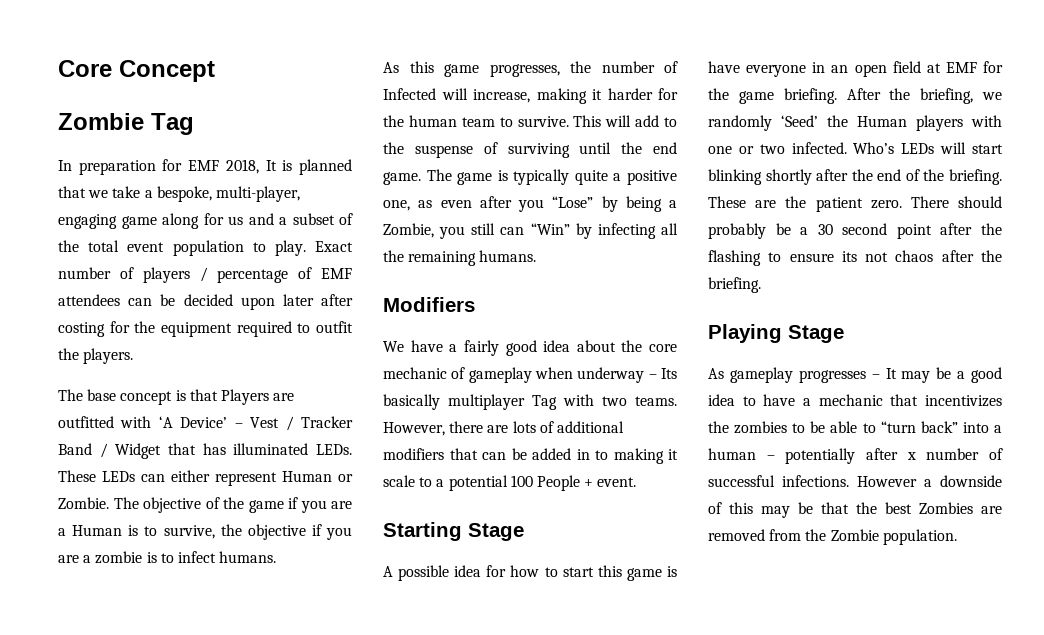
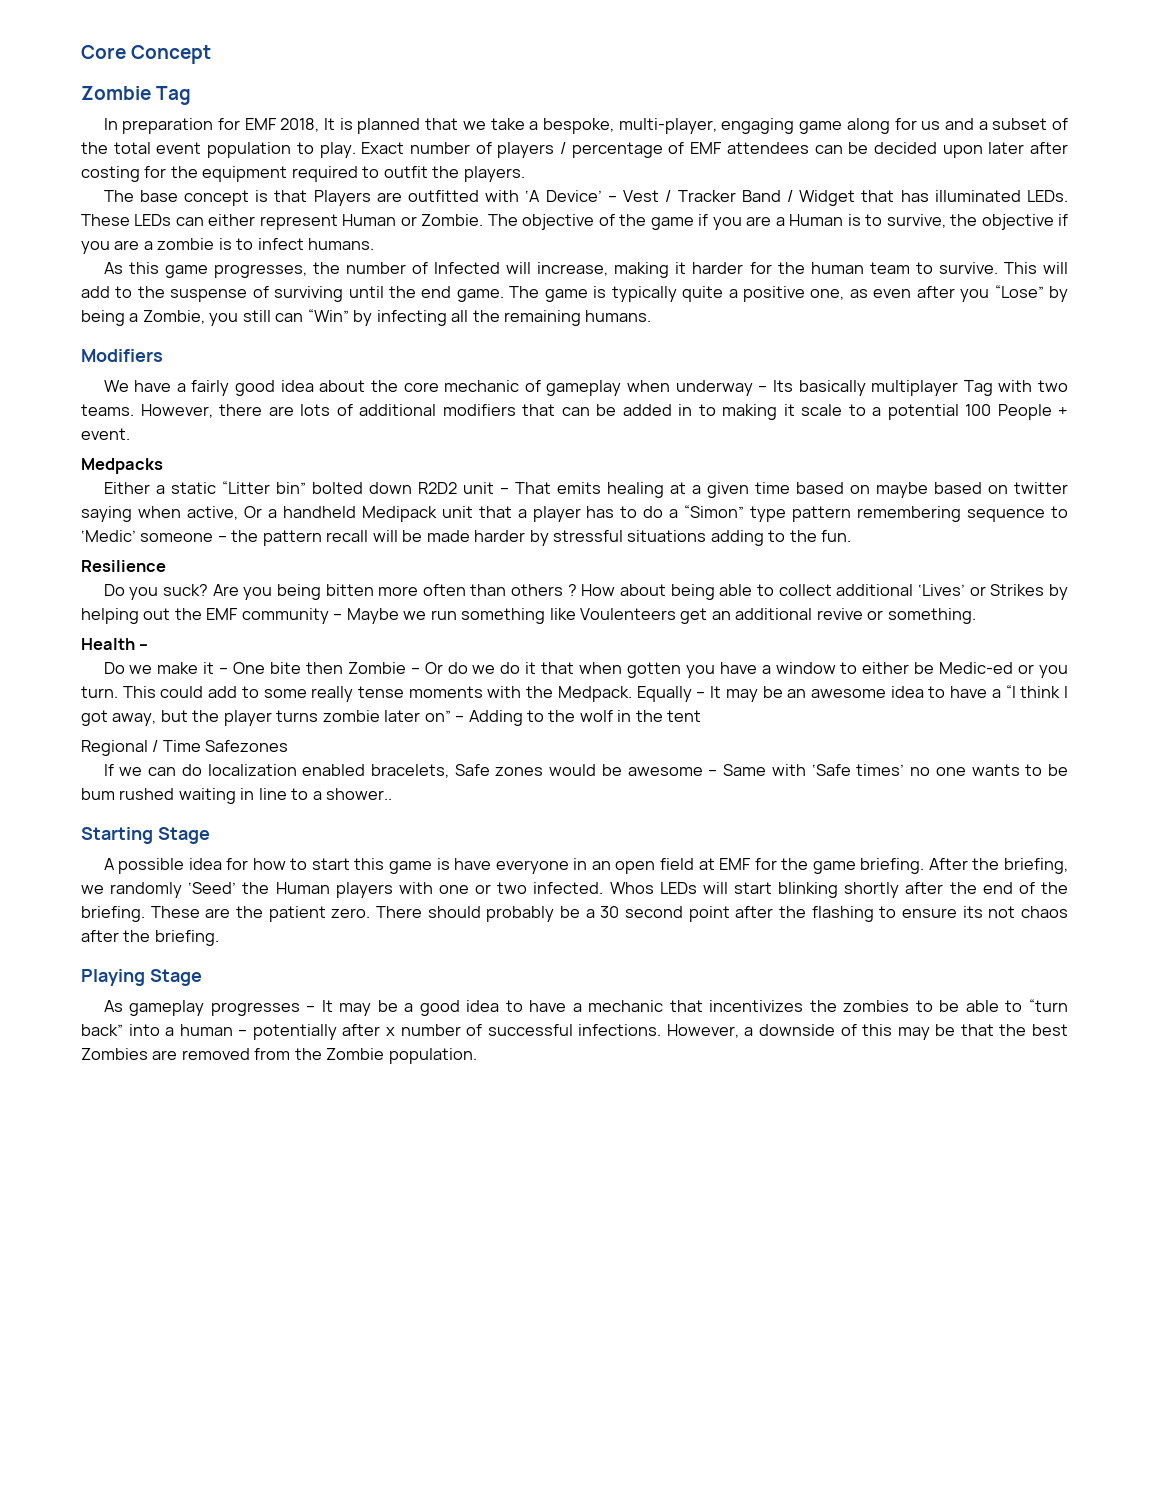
(637, 482) none -> [81,458,163,474] [103,481,1069,498] [81,505,1069,522] [81,530,852,546] [81,560,166,572] [103,584,1069,600] [81,608,976,624] [81,638,149,650] [103,662,1068,678] [81,685,1069,702] [81,710,702,726] [81,740,289,756] [103,764,1068,778] [81,788,393,804] // Medpacks // Either a static “Litter bin” bolted down R2D2 unit – That emits healing at a given time based on maybe based on twitter saying when active, Or a handheld Medipack unit that a player has to do a “Simon” type pattern remembering sequence to ‘Medic’ someone – the pattern recall will be made harder by stressful situations adding to the fun. // Resilience // Do you suck? Are you being bitten more often than others ? How about being able to collect additional ‘Lives’ or Strikes by helping out the EMF community – Maybe we run something like Voulenteers get an additional revive or something. // Health – // Do we make it – One bite then Zombie – Or do we do it that when gotten you have a window to either be Medic-ed or you turn. This could add to some really tense moments with the Medpack. Equally – It may be an awesome idea to have a “I think I got away, but the player turns zombie later on” – Adding to the wolf in the tent // Regional / Time Safezones // If we can do localization enabled bracelets, Safe zones would be awesome – Same with ‘Safe times’ no one wants to be bum rushed waiting in line to a shower..
[853,142,895,154] Who’s -> [609,882,654,894] Whos
[857,476,917,487] However -> [666,1024,739,1038] However,

